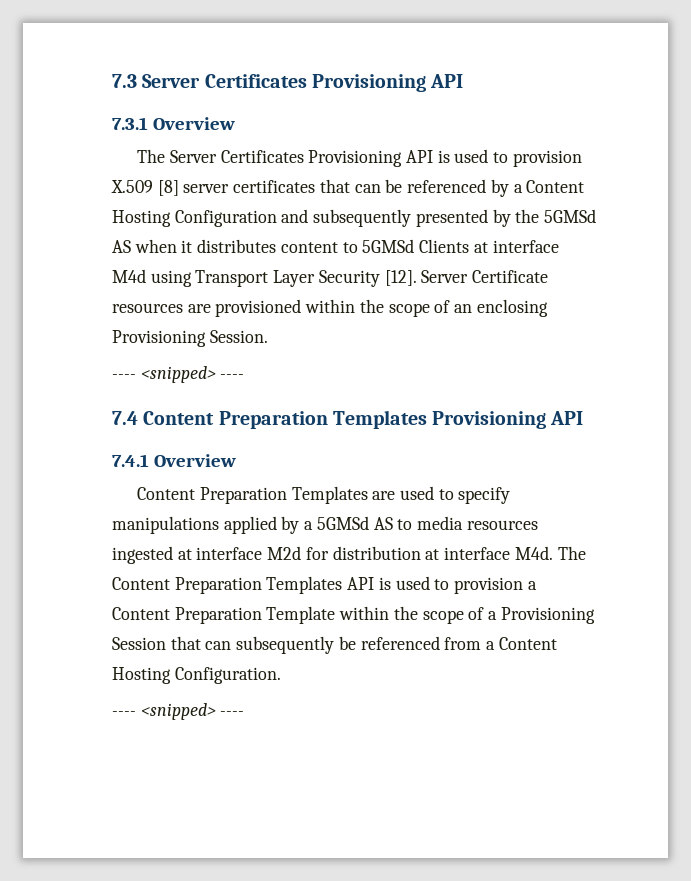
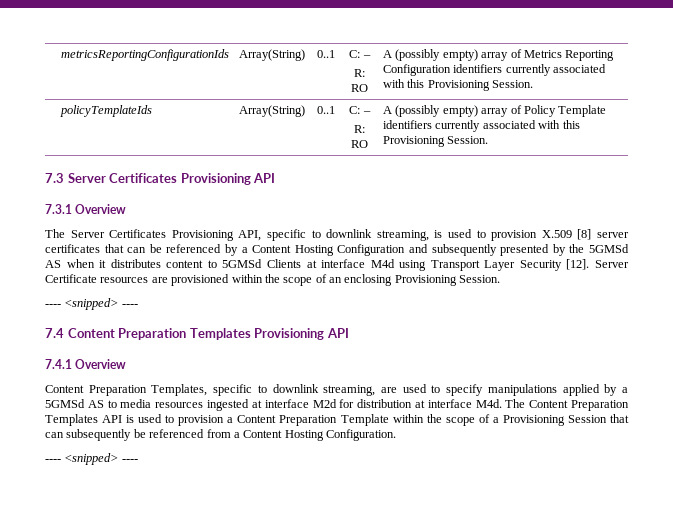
(112, 81) none -> [60,49,229,61] [239,49,306,61] [317,50,335,58] [349,50,371,58] [354,69,365,77] [351,84,368,92] [383,49,615,61] [383,64,607,76] [383,79,534,91] [59,105,152,117] [239,105,306,117] [317,106,335,114] [349,106,371,114] [354,125,365,133] [351,140,368,148] [383,105,607,117] [383,120,580,132] [383,136,489,147] metricsReportingConfigurationIds | Array(String) | 0..1 | C: – // R: RO | A (possibly empty) array of Metrics Reporting Configuration identifiers currently associated with this Provisioning Session. // policyTemplateIds | Array(String) | 0..1 | C: – // R: RO | A (possibly empty) array of Policy Template identifiers currently associated with this Provisioning Session. //
[406,150,434,163] API -> [238,229,429,241] API, specific to downlink streaming,
[291,486,368,504] Templates -> [151,384,376,396] Templates, specific to downlink streaming,

